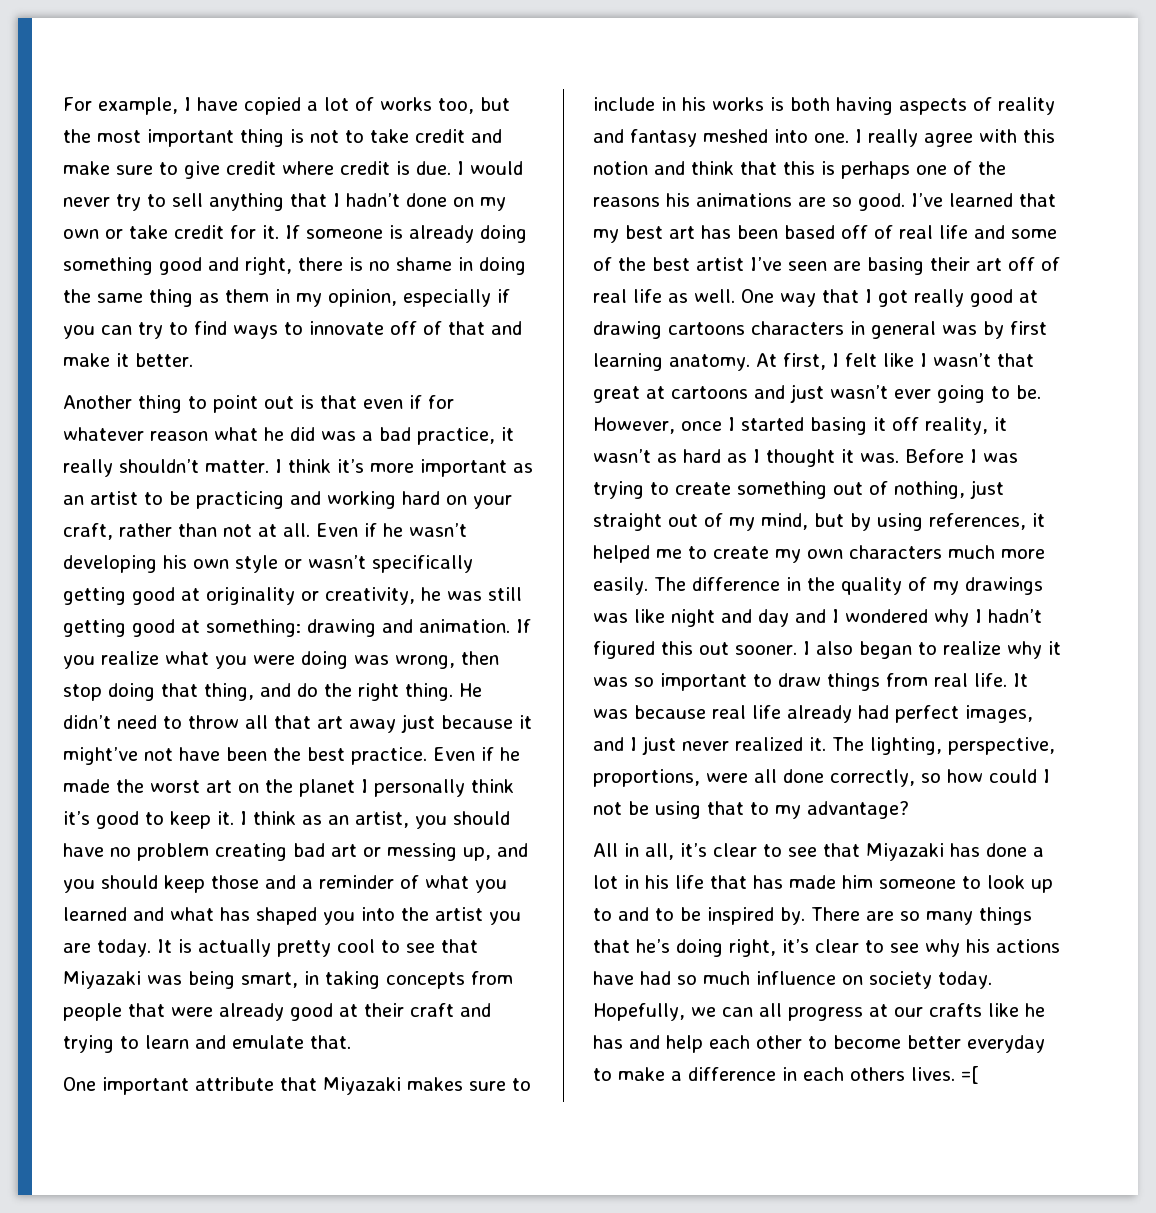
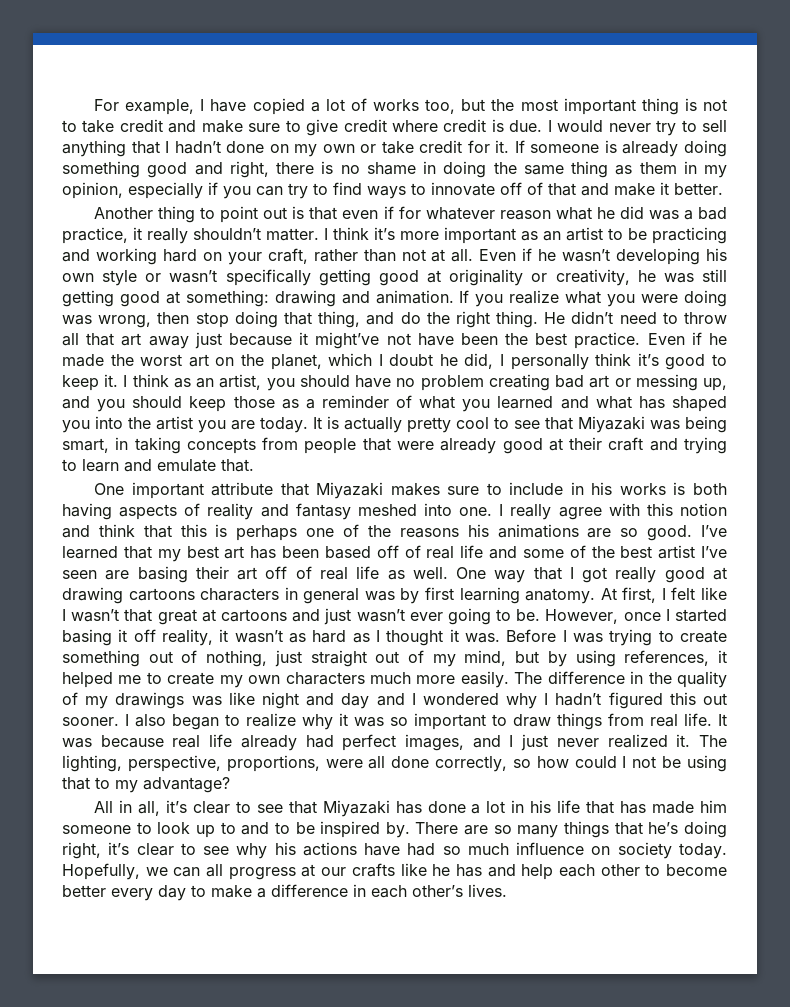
[299,779,355,797] planet -> [270,353,494,370] planet, which I doubt he did,
[265,875,296,889] and -> [281,399,299,409] as
[967,1035,1045,1053] everyday -> [111,885,186,901] every day
[850,1066,979,1084] others lives. =[ -> [412,884,507,897] other’s lives.

